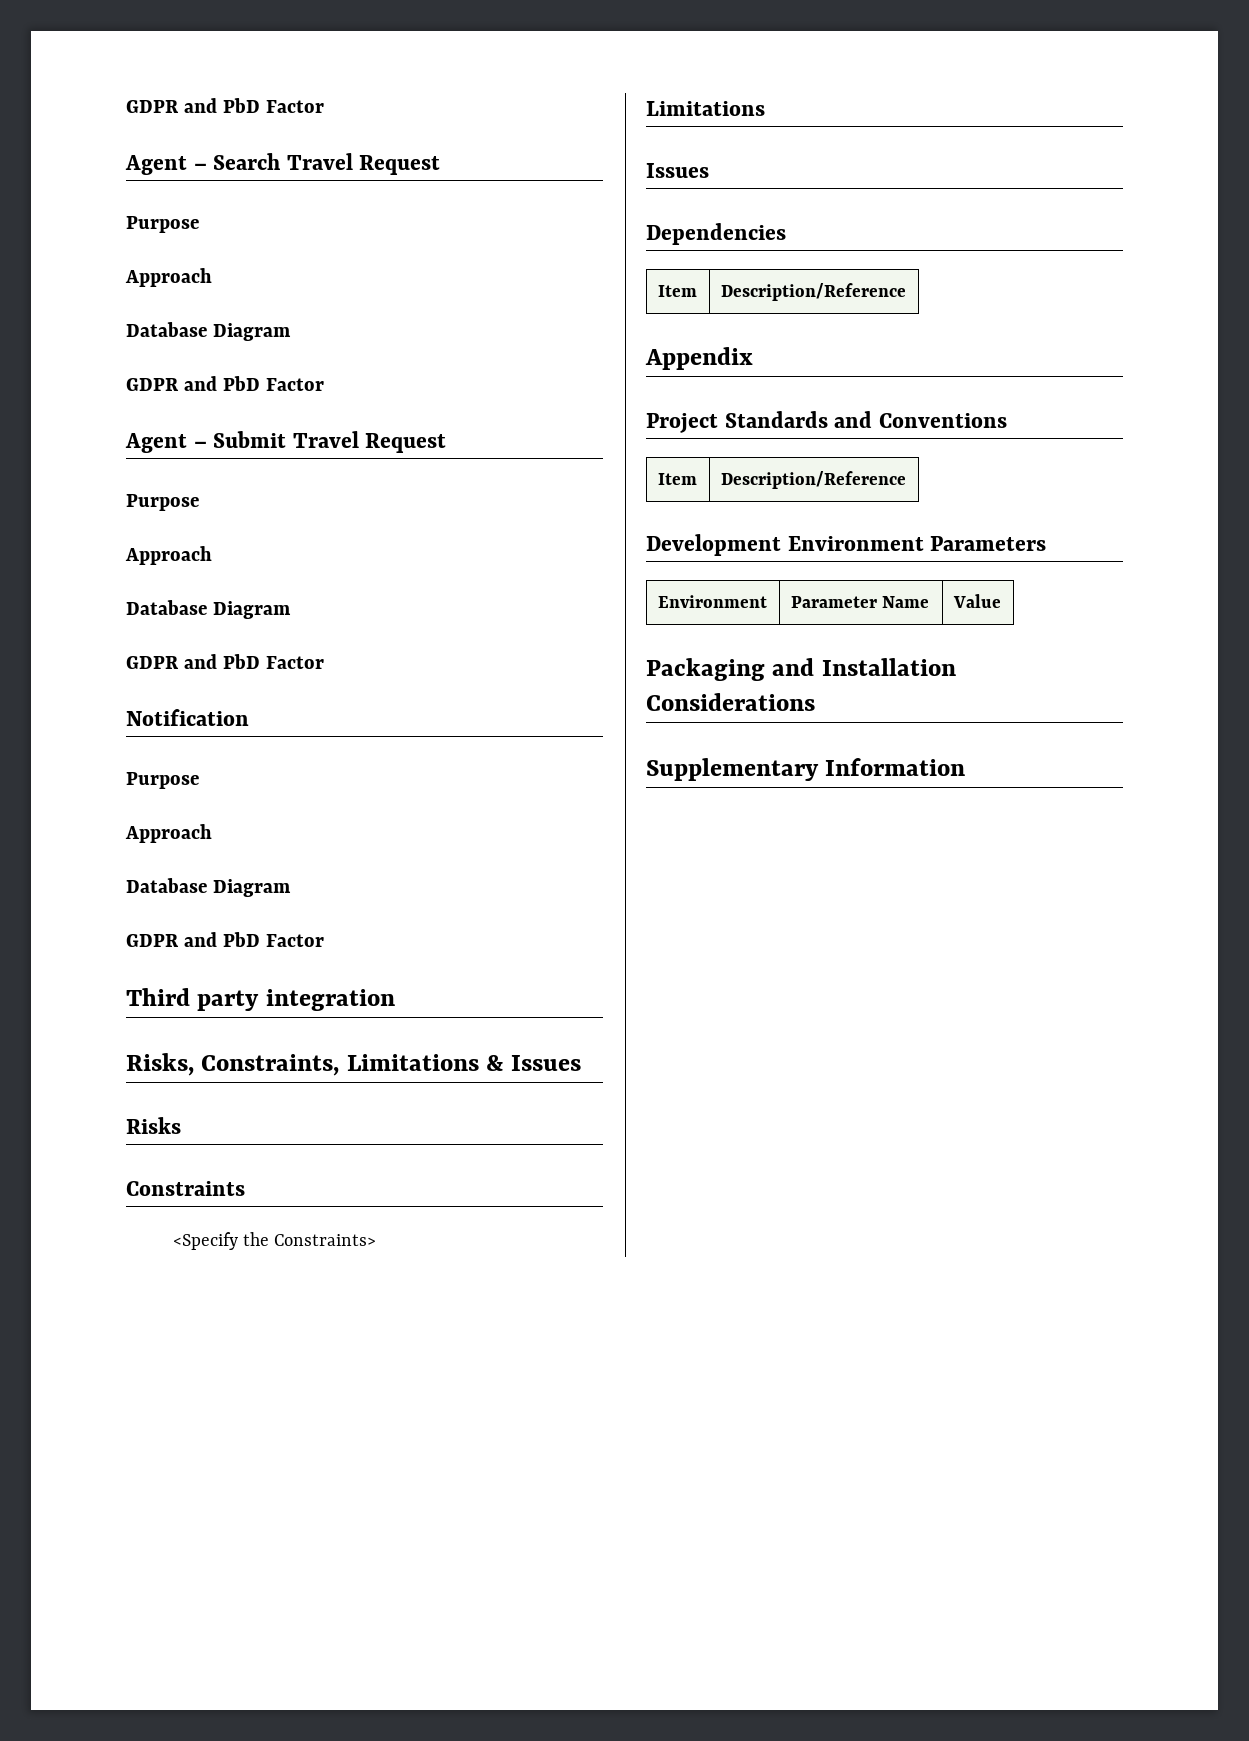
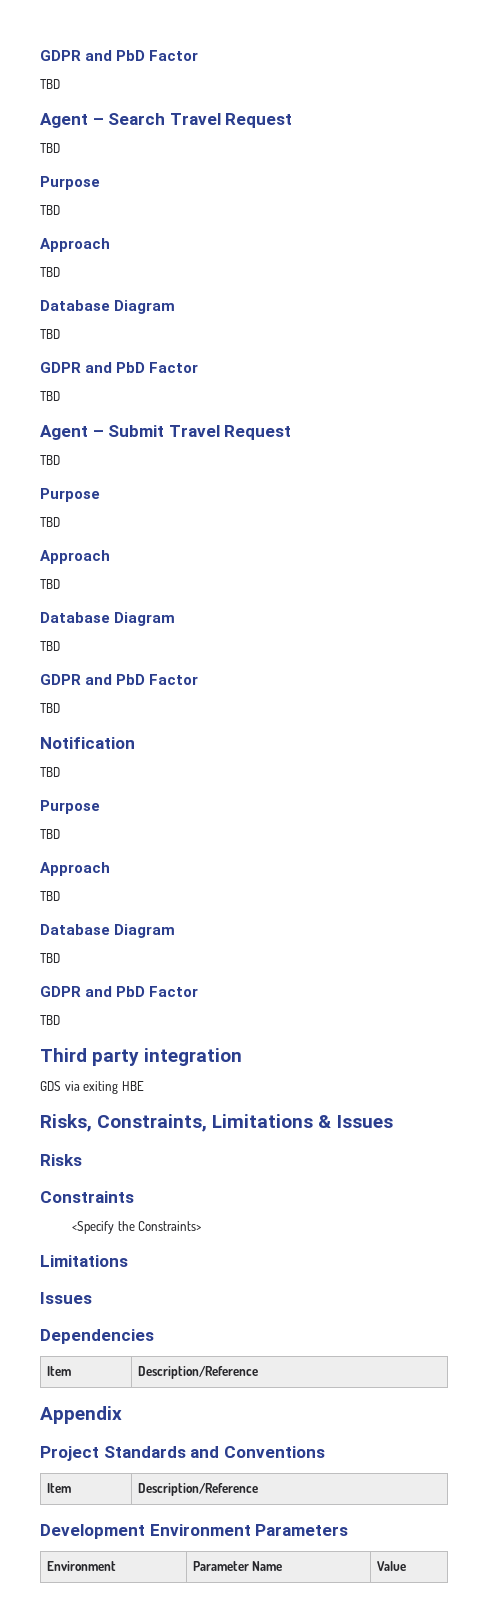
[126,98,324,113] GDPR and PbD Factor -> [40,50,199,61] [40,79,60,89] GDPR and PbD Factor // TBD
[126,216,199,233] [125,268,212,287] [126,322,291,341] [126,376,324,391] // Purpose // Approach // Database Diagram // GDPR and PbD Factor -> [40,143,60,153] [40,176,100,190] [40,205,60,215] [40,238,110,252] [40,267,60,277] [40,300,176,314] [40,329,60,339] [40,362,199,373] [40,391,60,401] // TBD // Purpose // TBD // Approach // TBD // Database Diagram // TBD // GDPR and PbD Factor // TBD
[126,494,199,511] [125,546,212,565] [126,600,291,619] [126,654,324,669] // Purpose // Approach // Database Diagram // GDPR and PbD Factor -> [40,455,60,465] [40,488,100,502] [40,517,60,527] [40,550,110,564] [40,579,60,589] [40,612,176,626] [40,641,60,651] [40,674,199,685] [40,703,60,713] // TBD // Purpose // TBD // Approach // TBD // Database Diagram // TBD // GDPR and PbD Factor // TBD
[126,772,199,789] [125,824,212,843] [126,878,291,897] [126,932,324,947] // Purpose // Approach // Database Diagram // GDPR and PbD Factor -> [40,767,60,777] [40,800,100,814] [40,829,60,839] [40,862,110,876] [40,891,60,901] [40,924,176,938] [40,953,60,963] [40,986,199,997] [40,1015,60,1025] // TBD // Purpose // TBD // Approach // TBD // Database Diagram // TBD // GDPR and PbD Factor // TBD
(395, 1000) none -> [40,1081,144,1094] // GDS via exiting HBE
[646,658,956,681] [646,693,815,711] [646,758,966,781] // Packaging and Installation Considerations // Supplementary Information -> (406, 1566) none

